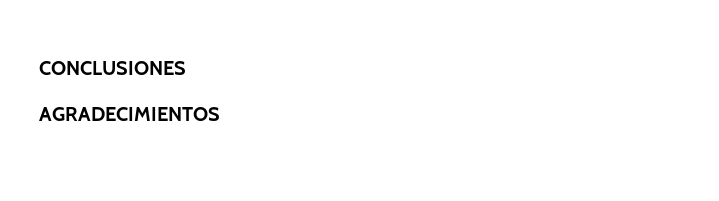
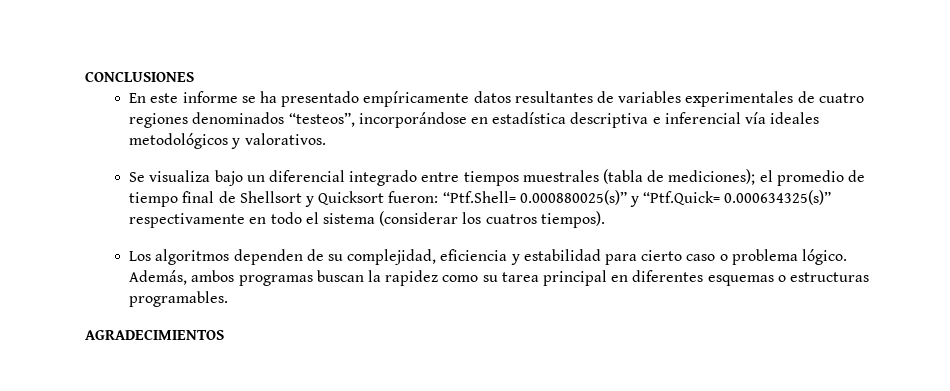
(186, 68) none -> [129,91,864,107] [129,112,820,128] [129,133,326,149] [129,169,865,186] [129,190,832,207] [129,211,605,228] [129,249,847,265] [129,270,869,286] [129,291,229,307] // En este informe se ha presentado empíricamente datos resultantes de variables experimentales de cuatro regiones denominados “testeos”, incorporándose en estadística descriptiva e inferencial vía ideales metodológicos y valorativos. // Se visualiza bajo un diferencial integrado entre tiempos muestrales (tabla de mediciones); el promedio de tiempo final de Shellsort y Quicksort fueron: “Ptf.Shell= 0.000880025(s)” y “Ptf.Quick= 0.000634325(s)” respectivamente en todo el sistema (considerar los cuatros tiempos). // Los algoritmos dependen de su complejidad, eficiencia y estabilidad para cierto caso o problema lógico. Además, ambos programas buscan la rapidez como su tarea principal en diferentes esquemas o estructuras programables.

